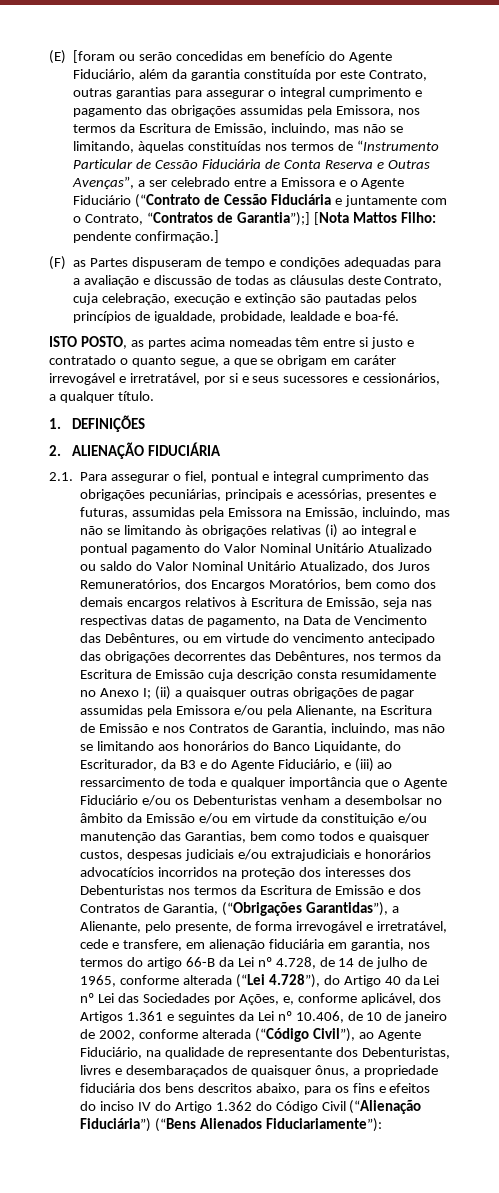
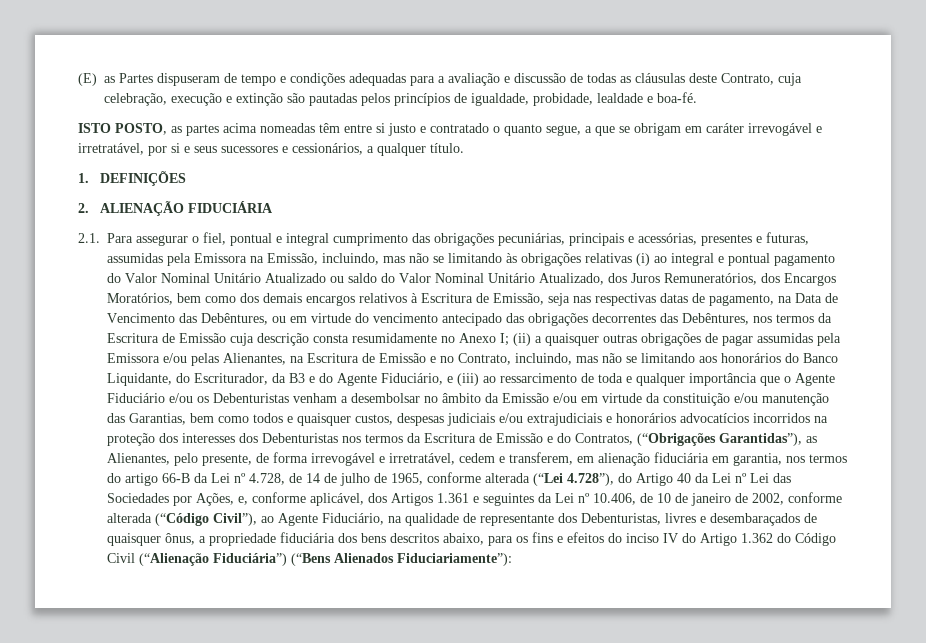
[73,50,392,63] [73,69,427,81] [73,87,422,99] [73,105,420,117] [73,123,403,135] [73,140,439,153] [73,159,430,169] [72,176,405,189] [73,194,447,208] [73,212,436,226] [73,230,220,243] [49,256,66,270] [foram ou serão concedidas em benefício do Agente Fiduciário, além da garantia constituída por este Contrato, outras garantias para assegurar o integral cumprimento e pagamento das obrigações assumidas pela Emissora, nos termos da Escritura de Emissão, incluindo, mas não se limitando, àquelas constituídas nos termos de “Instrumento Particular de Cessão Fiduciária de Conta Reserva e Outras Avenças”, a ser celebrado entre a Emissora e o Agente Fiduciário (“Contrato de Cessão Fiduciária e juntamente com o Contrato, “Contratos de Garantia”);] [Nota Mattos Filho: pendente confirmação.] // (F) -> (97, 79) none
[266,705,357,717] pela Alienante, -> [191,353,286,366] pelas Alienantes,
[162,723,327,735] nos Contratos de Garantia, -> [440,353,511,365] no Contrato,
[398,885,421,895] [80,902,399,916] [80,921,142,933] dos Contratos de Garantia, (“Obrigações Garantidas”), a Alienante, -> [557,433,817,446] [107,453,170,465] do Contratos, (“Obrigações Garantidas”), as Alienantes,
[80,939,183,951] cede e transfere, -> [459,452,573,465] cedem e transferem,

